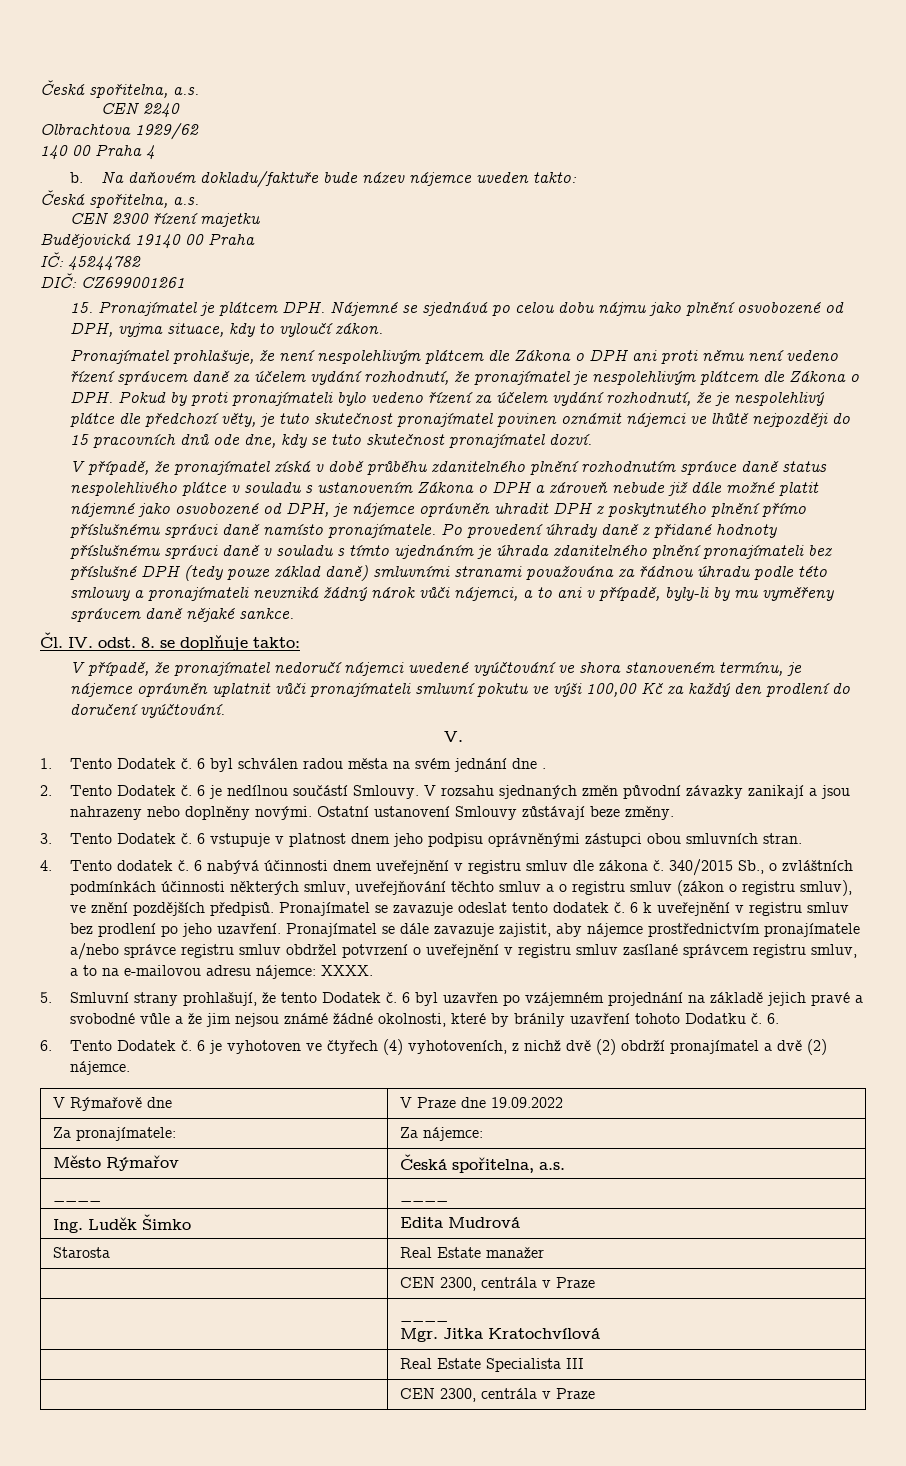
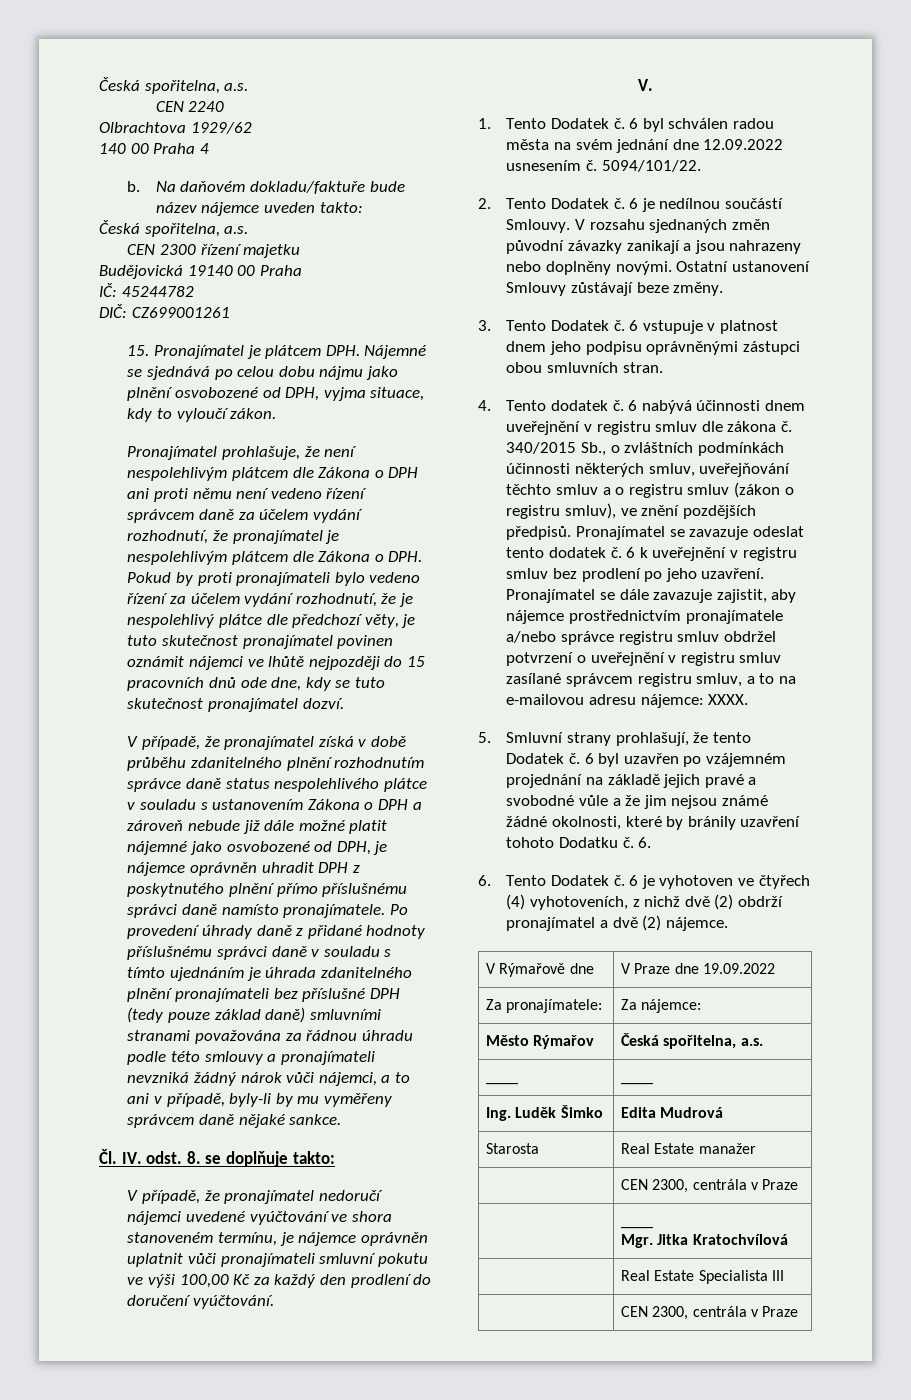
[542,768,547,769] . -> [703,139,784,150] [506,160,701,172] 12.09.2022 usnesením č. 5094/101/22.

